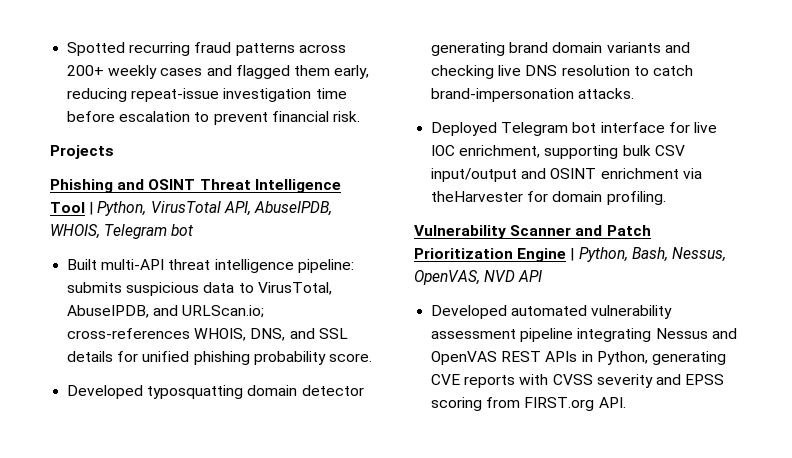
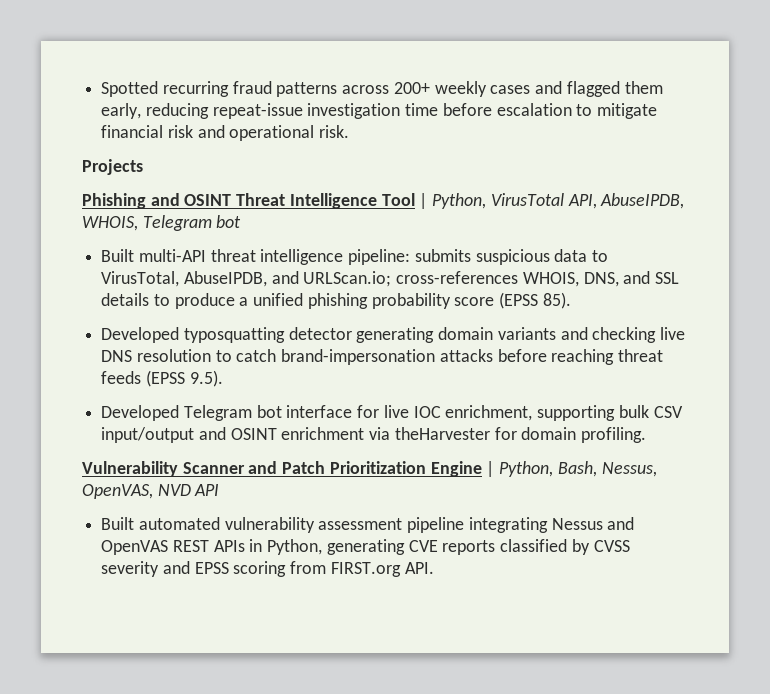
[213,111,329,125] prevent financial -> [597,103,658,119] [101,125,315,141] mitigate financial risk and operational
[117,351,372,365] for unified phishing probability score. -> [153,292,571,309] to produce a unified phishing probability score (EPSS 85).
[247,385,298,396] domain -> (285, 335) none
[509,42,549,53] brand -> (435, 335) none
[578,88,635,99] [431,122,498,136] attacks. // Deployed -> [439,349,664,365] [101,370,223,387] [101,405,180,421] attacks before reaching threat feeds (EPSS 9.5). // Developed
[431,305,508,319] Developed -> [101,517,135,530] Built
[519,374,549,385] with -> [500,539,590,555] classified by

